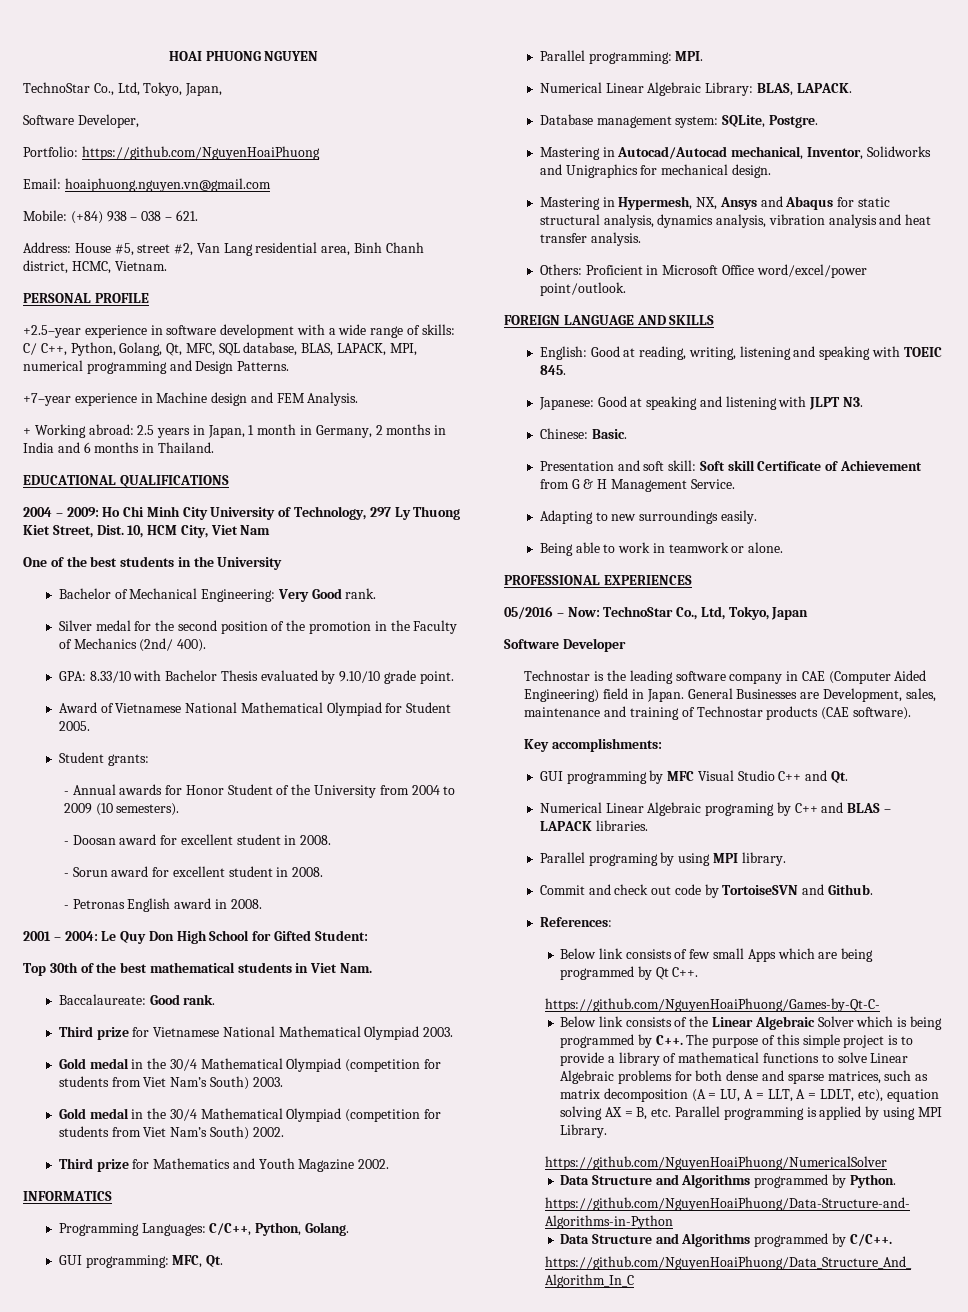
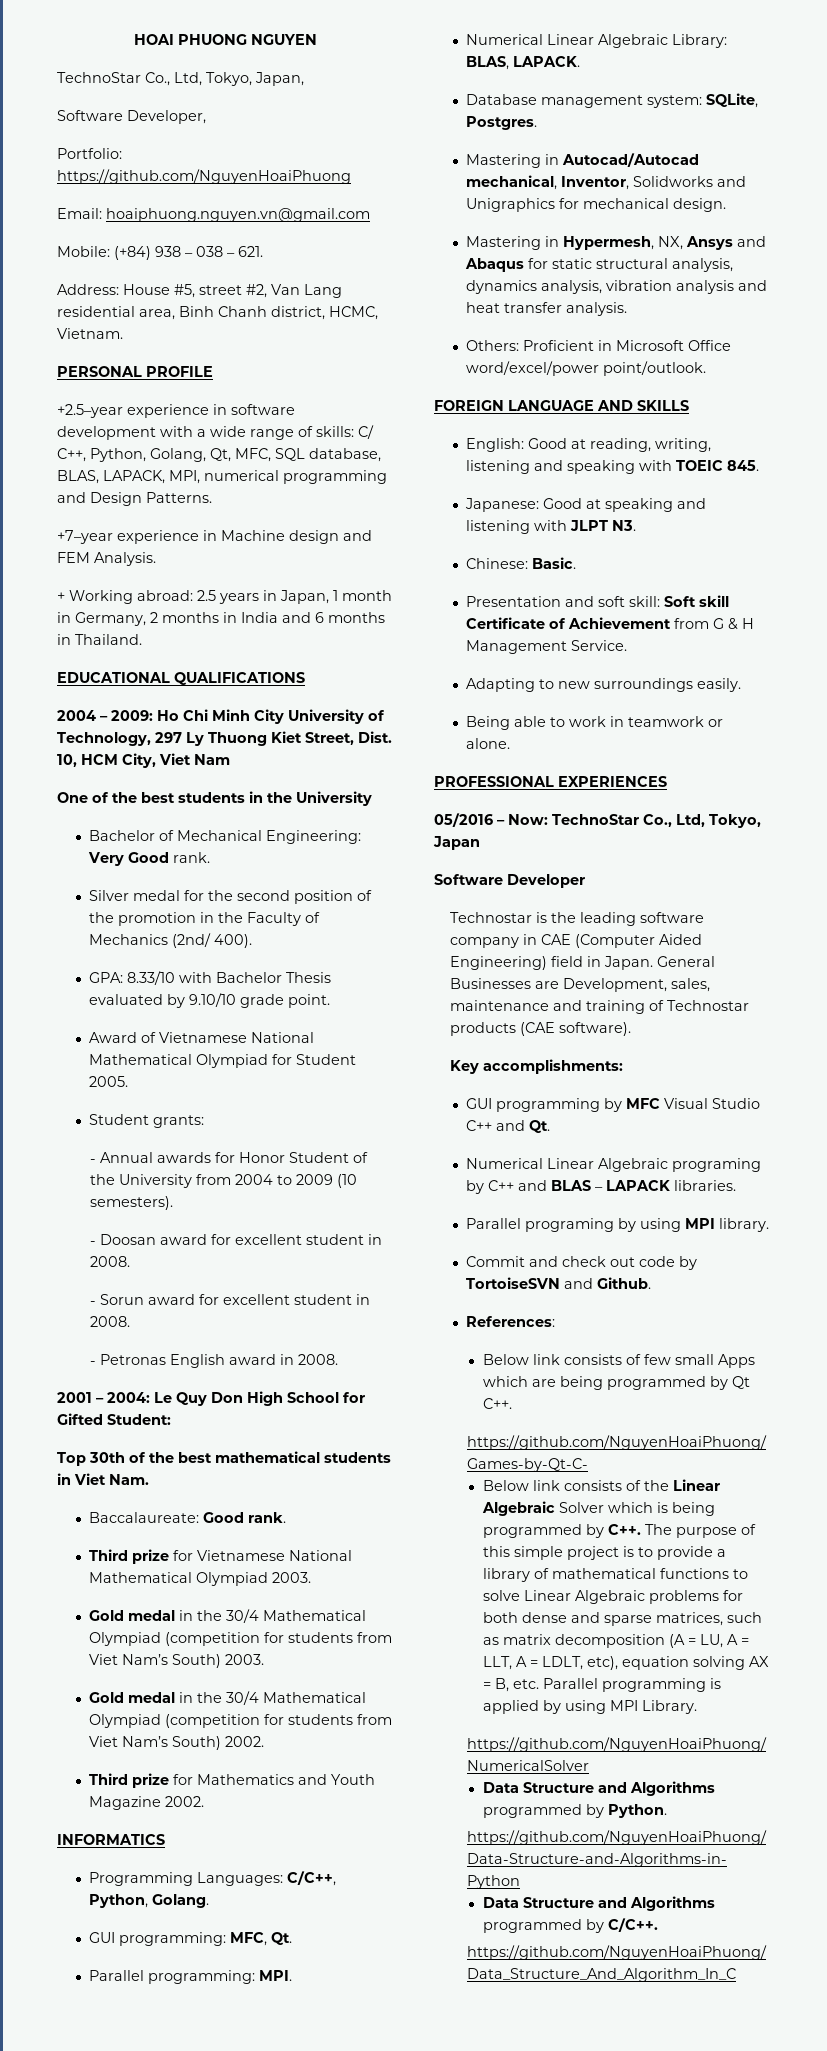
[768,115,818,128] Postgre. -> [466,116,538,130] Postgres.

